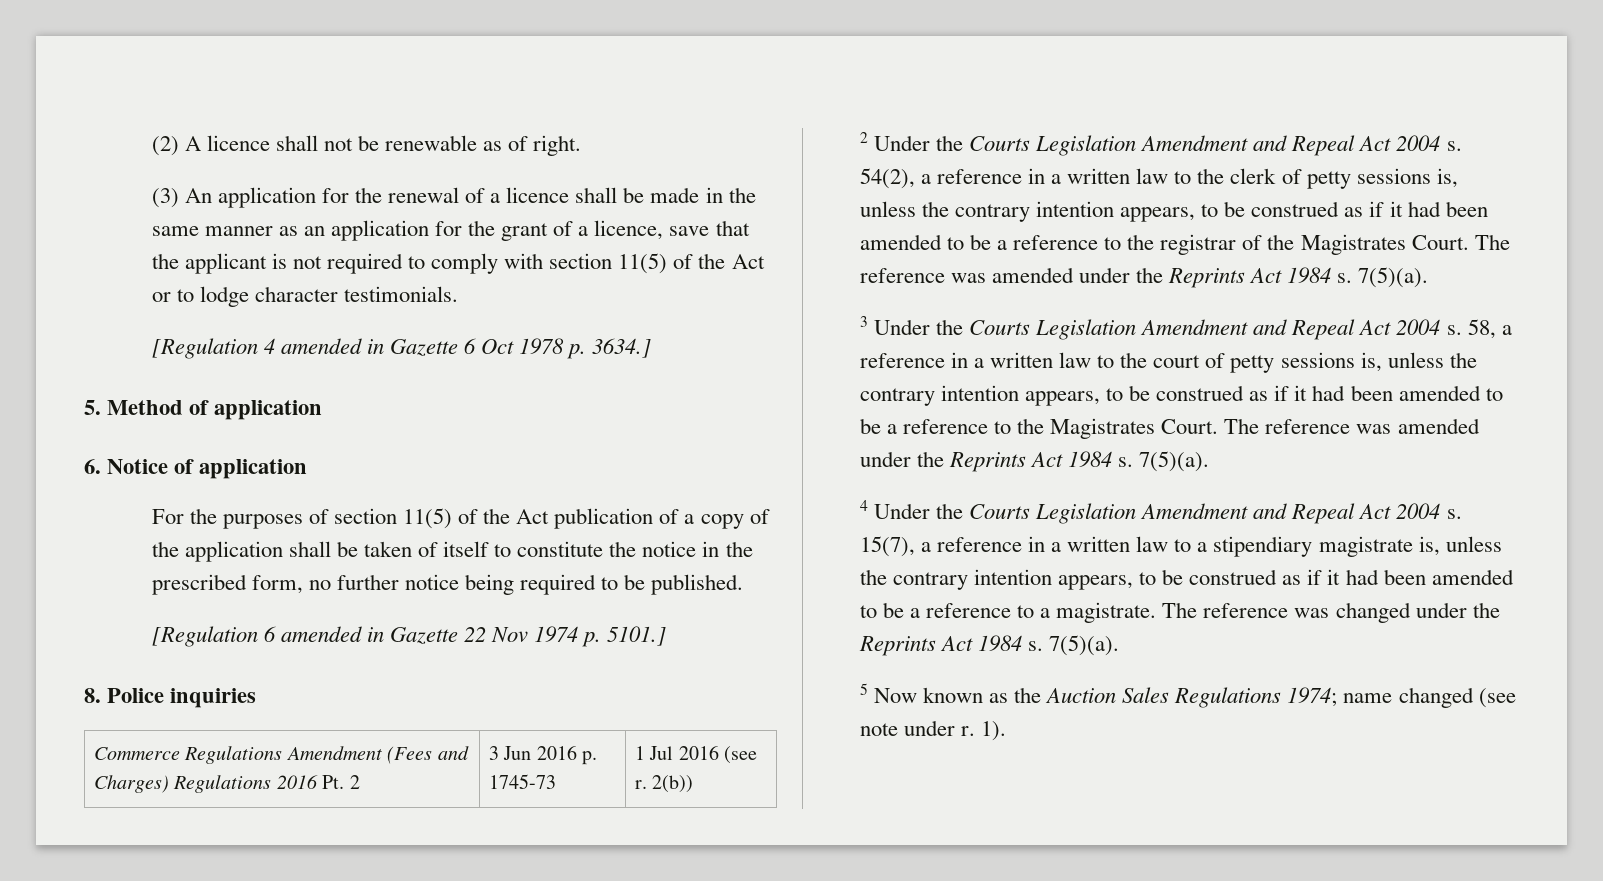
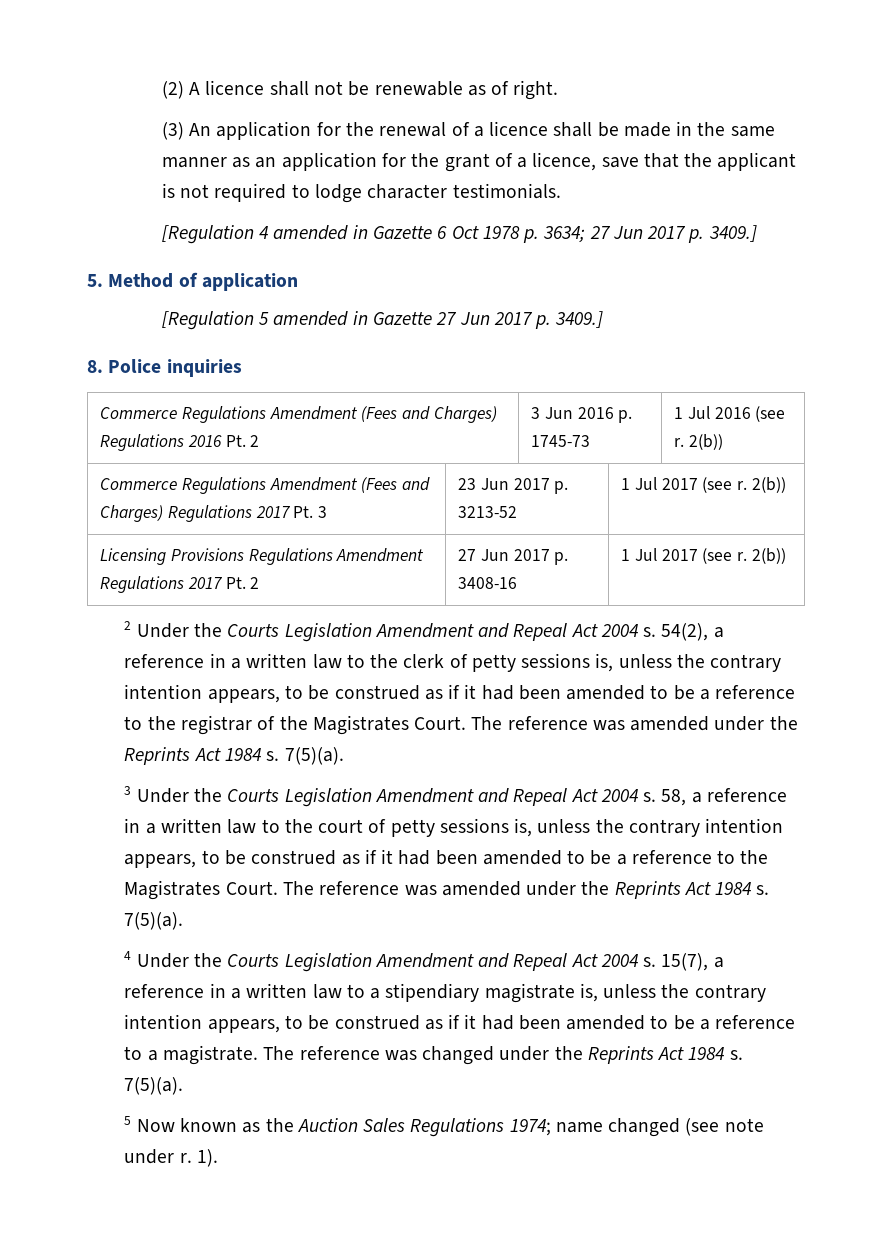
[431,253,765,274] [151,289,194,302] comply with section 11(5) of the Act or to -> (310, 191) none
[592,338,652,358] [84,400,323,420] [84,459,308,479] [151,508,770,529] [151,541,753,562] [151,574,744,595] [151,626,667,647] 3634.] // 5. Method of application // 6. Notice of application // For the purposes of section 11(5) of the Act publication of a copy of the application shall be taken of itself to constitute the notice in the prescribed form, no further notice being required to be published. // [Regulation 6 amended in Gazette 22 Nov 1974 p. 5101.] -> [543,225,757,243] [87,272,298,291] [161,311,604,330] 3634; 27 Jun 2017 p. 3409.] // 5. Method of application // [Regulation 5 amended in Gazette 27 Jun 2017 p. 3409.]
(694, 784) none -> [100,477,431,494] [100,505,328,522] [458,478,569,494] [458,506,518,518] [621,477,786,493] [100,548,425,565] [100,576,260,593] [458,549,569,565] [458,577,518,589] [621,548,786,564] // Commerce Regulations Amendment (Fees and Charges) Regulations 2017 Pt. 3 | 23 Jun 2017 p. 3213-52 | 1 Jul 2017 (see r. 2(b)) // Licensing Provisions Regulations Amendment Regulations 2017 Pt. 2 | 27 Jun 2017 p. 3408-16 | 1 Jul 2017 (see r. 2(b))

